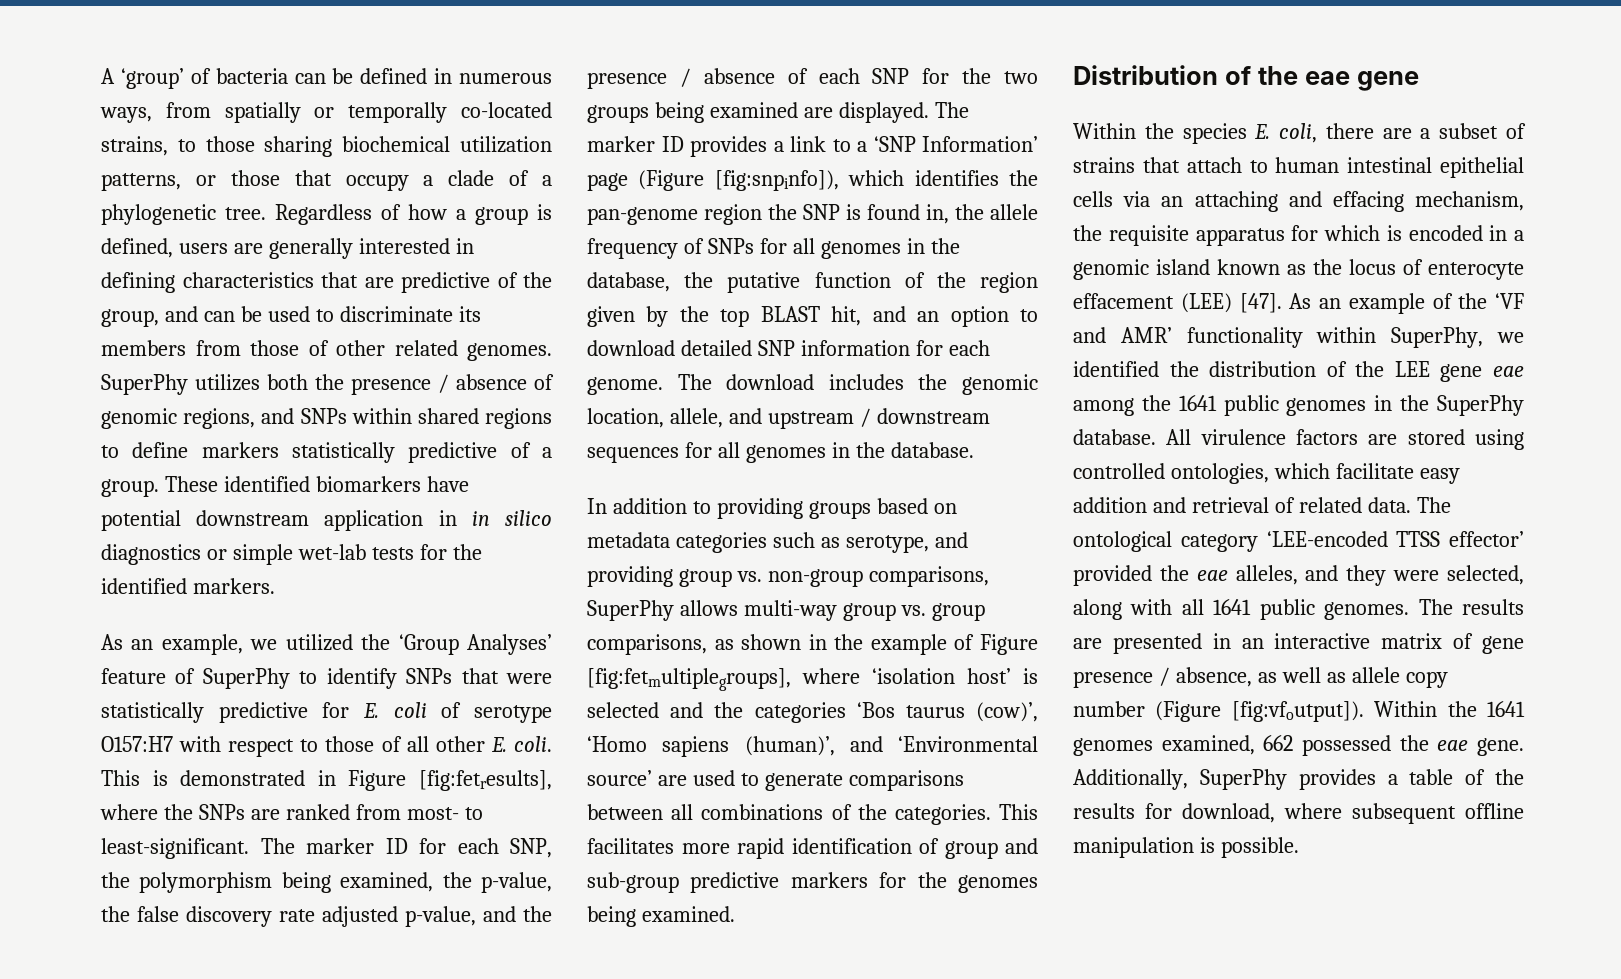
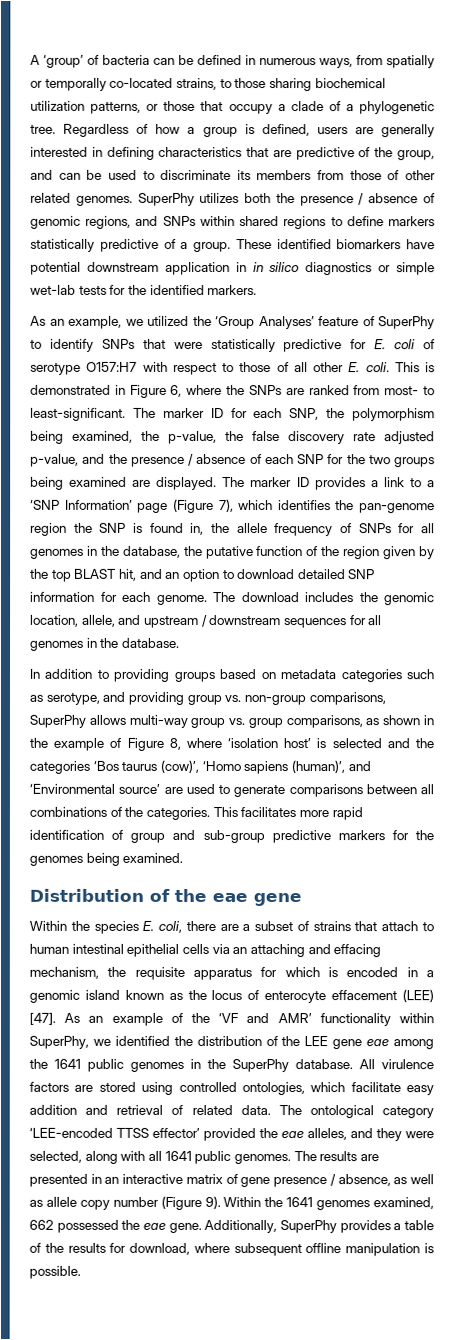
[419,770,552,791] [fig:fetresults], -> [170,384,183,397] 6,
[714,170,839,191] [fig:snpinfo]), -> [218,498,234,513] 7),
[587,668,791,691] [fig:fetmultiplegroups], -> [168,737,181,750] 8,
[1231,701,1364,722] [fig:vfoutput]). -> [204,1195,221,1209] 9).

